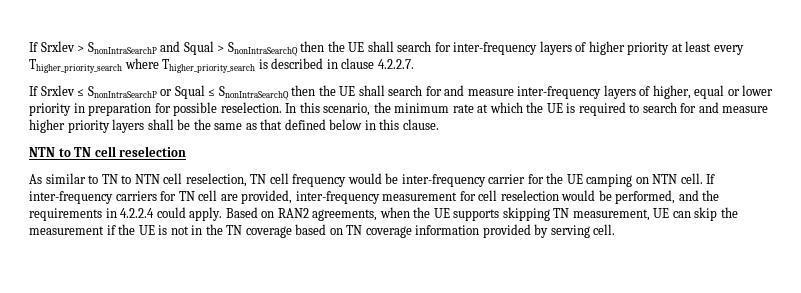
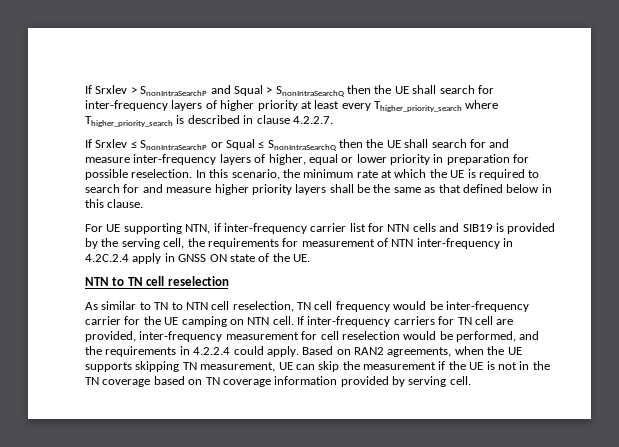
(439, 124) none -> [85,223,556,234] [85,238,514,249] [85,253,310,264] // For UE supporting NTN, if inter-frequency carrier list for NTN cells and SIB19 is provided by the serving cell, the requirements for measurement of NTN inter-frequency in 4.2C.2.4 apply in GNSS ON state of the UE.

